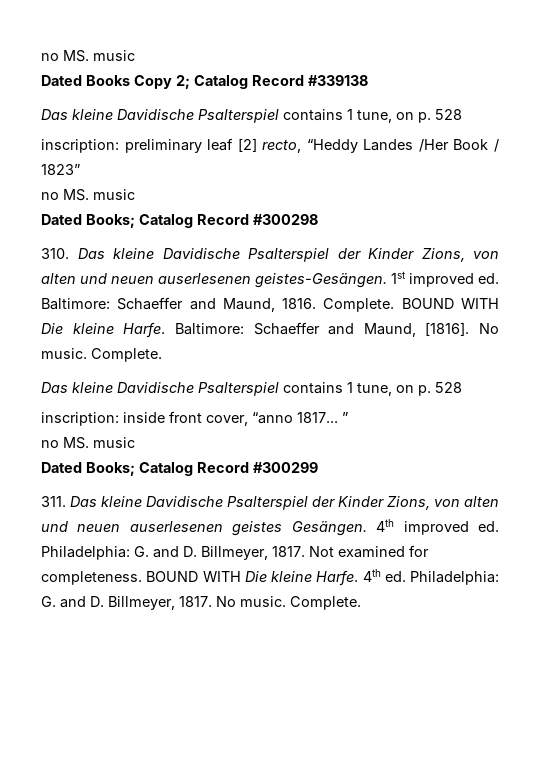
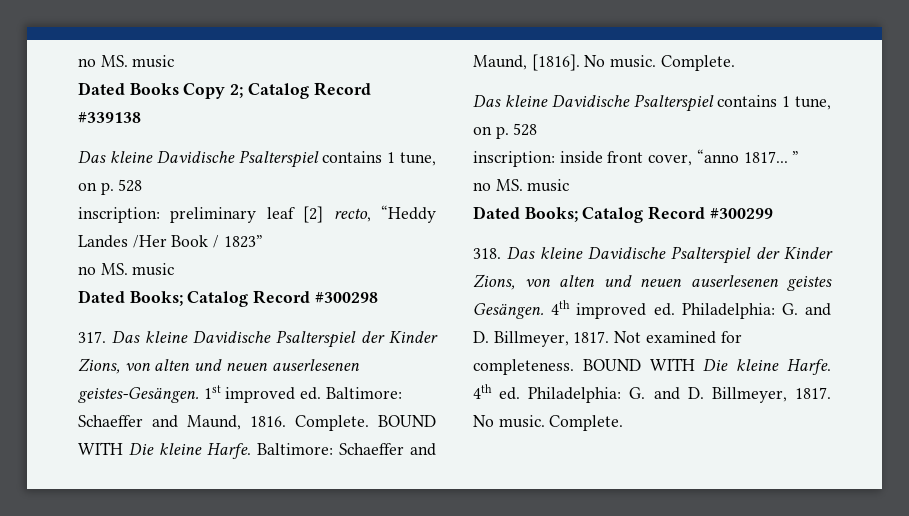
[41,248,69,259] 310. -> [78,331,106,343] 317.
[41,496,66,507] 311. -> [473,248,501,259] 318.

